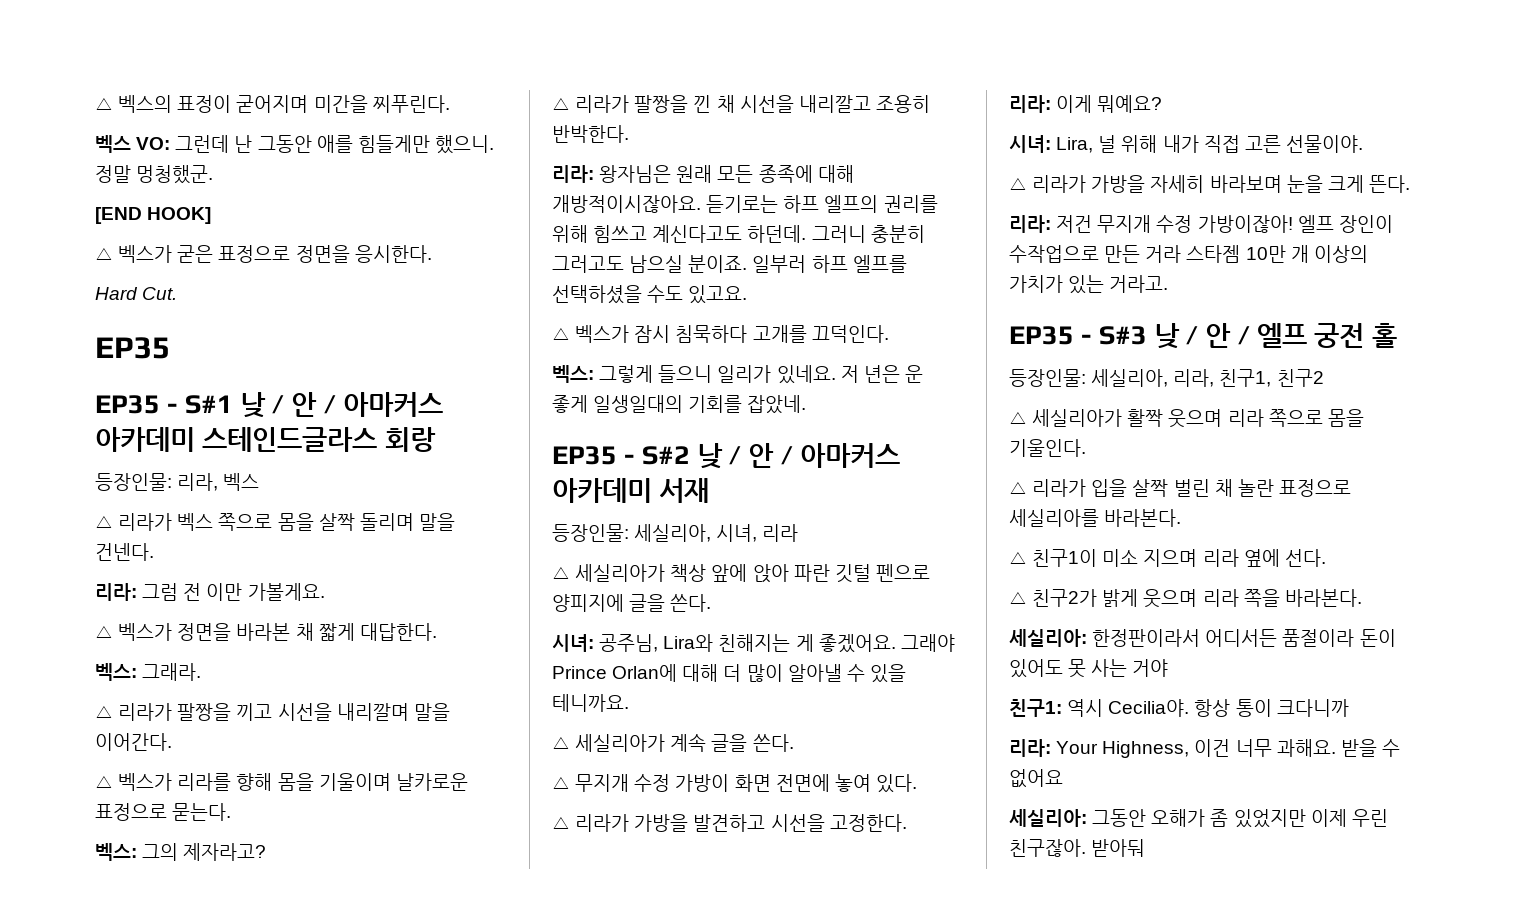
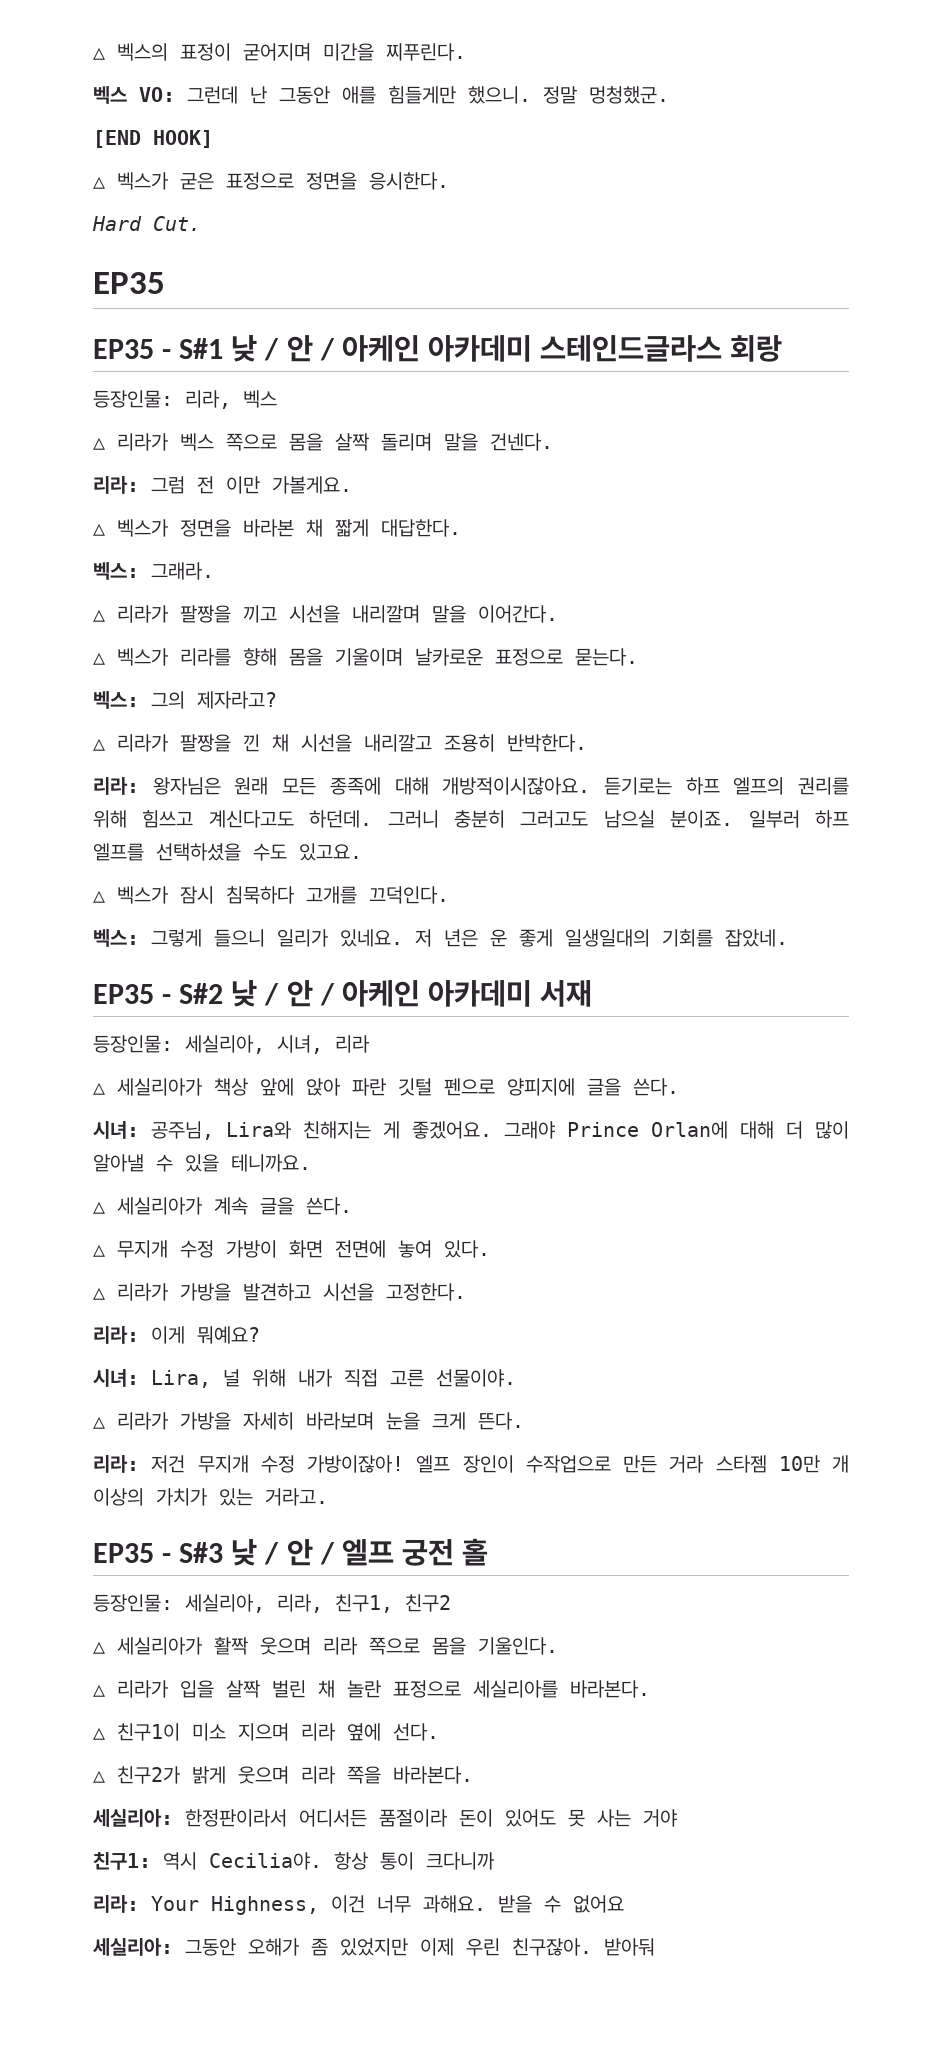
[343,392,444,417] 아마커스 -> [341,335,420,362] 아케인
[800,443,901,468] 아마커스 -> [341,980,420,1007] 아케인

